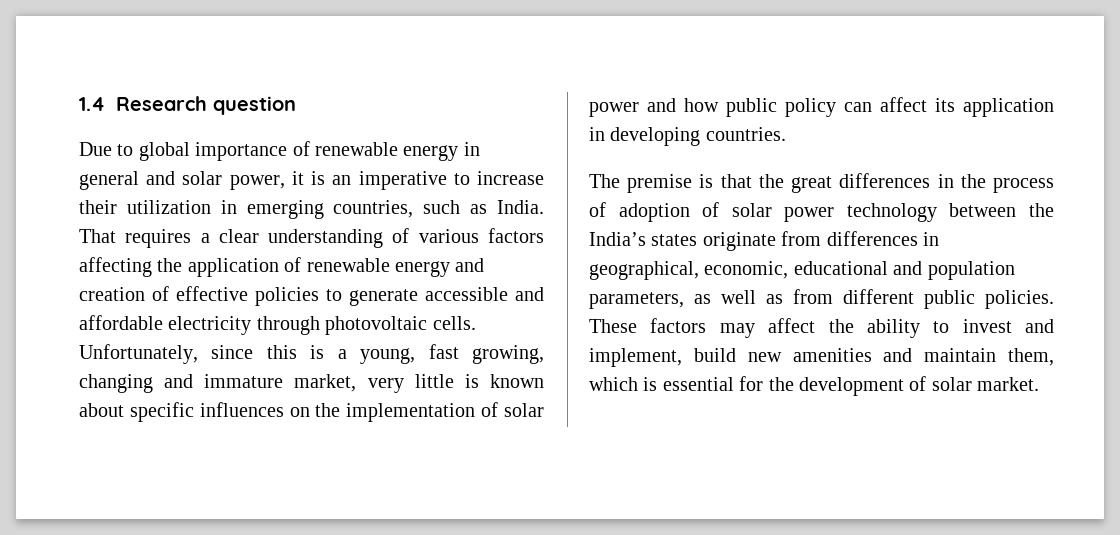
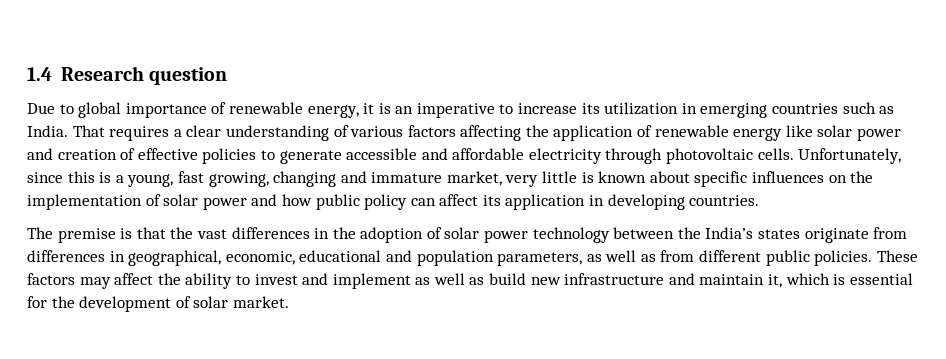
[403,142,480,161] [79,171,285,190] energy in general and solar power, -> [307,105,359,118] energy,
[79,200,117,214] their -> [581,103,600,114] its
[333,200,414,218] countries, -> [772,103,839,114] countries
(450, 269) none -> [785,125,902,141] like solar power
[791,176,833,193] great -> [196,229,227,239] vast
[993,178,1054,193] [589,202,606,217] process of -> (356, 233) none
[589,348,682,367] implement, -> [332,273,485,289] implement as well as
[792,348,872,362] amenities -> [564,273,665,285] infrastructure
[1008,348,1054,366] them, -> [768,274,783,288] it,

